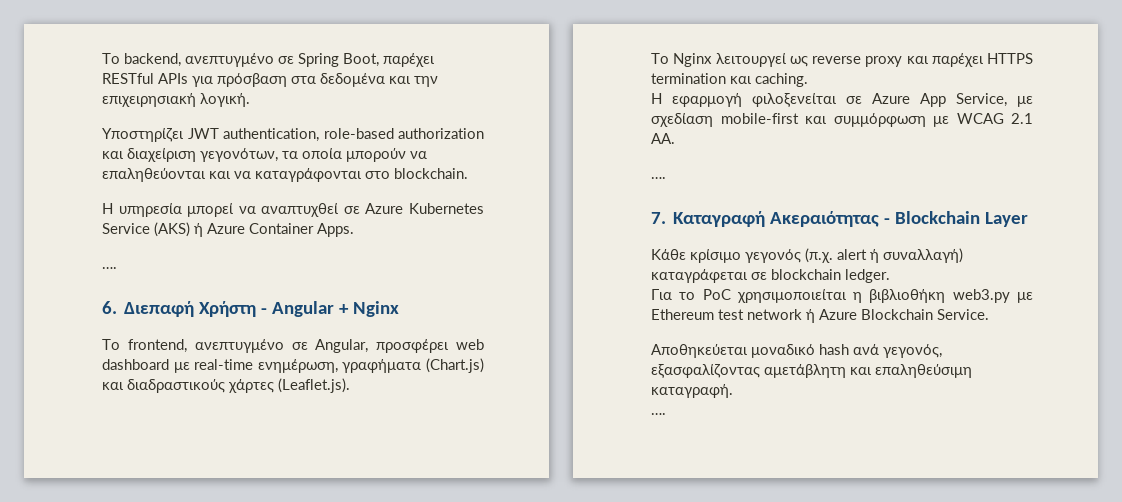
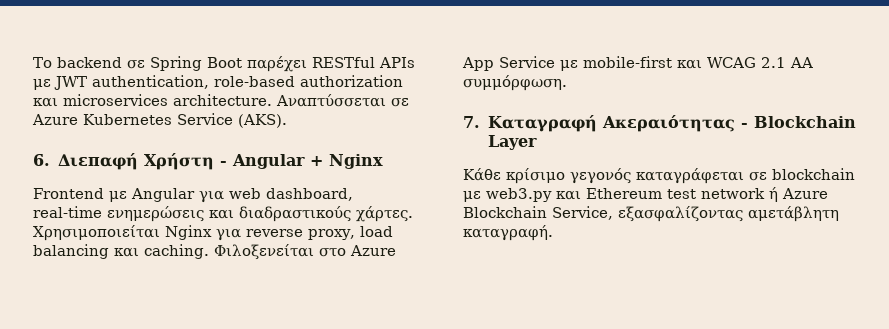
[102,53,274,67] Το backend, ανεπτυγμένο -> [33,57,122,68] Το backend
[343,53,379,67] Boot, -> [207,57,242,68] Boot
[192,73,438,87] [102,93,250,107] [102,128,183,142] για πρόσβαση στα δεδομένα και την επιχειρησιακή λογική. // Υποστηρίζει -> [33,79,51,90] με
[127,148,427,162] [102,168,468,182] [102,203,484,217] [102,222,354,237] [102,267,117,269] διαχείριση γεγονότων, τα οποία μπορούν να επαληθεύονται και να καταγράφονται στο blockchain. // Η υπηρεσία μπορεί να αναπτυχθεί σε Azure Kubernetes Service (AKS) ή Azure Container Apps. // …. -> [63,94,409,107] [32,113,287,128] microservices architecture. Αναπτύσσεται σε Azure Kubernetes Service (AKS).
[102,339,484,353] [102,358,484,373] [102,378,350,393] [651,53,1033,67] [651,73,808,87] [651,93,1033,107] [651,113,1033,127] [651,133,675,144] [651,177,666,179] Το frontend, ανεπτυγμένο σε Angular, προσφέρει web dashboard με real-time ενημέρωση, γραφήματα (Chart.js) και διαδραστικούς χάρτες (Leaflet.js). // Το Nginx λειτουργεί ως reverse proxy και παρέχει HTTPS termination και caching. // Η εφαρμογή φιλοξενείται σε Azure App Service, με σχεδίαση mobile-first και συμμόρφωση με WCAG 2.1 AA. // …. -> [33,188,353,203] [33,206,413,222] [33,225,393,241] [33,244,396,260] [462,56,813,71] [463,75,567,91] Frontend με Angular για web dashboard, real-time ενημερώσεις και διαδραστικούς χάρτες. Χρησιμοποιείται Nginx για reverse proxy, load balancing και caching. Φιλοξενείται στο Azure App Service με mobile-first και WCAG 2.1 AA συμμόρφωση.
[805,248,963,263] [651,269,890,283] [651,289,1033,303] (π.χ. alert ή συναλλαγή) καταγράφεται σε blockchain ledger. // Για το PoC χρησιμοποιείται η βιβλιοθήκη web3.py με -> [636,168,855,184] [463,188,581,202] καταγράφεται σε blockchain με web3.py και
[937,309,989,320] [651,344,942,358] [651,364,972,378] Service. // Αποθηκεύεται μοναδικό hash ανά γεγονός, εξασφαλίζοντας αμετάβλητη και επαληθεύσιμη -> [552,206,839,222] Service, εξασφαλίζοντας αμετάβλητη
[651,413,666,415] // …. -> (553, 233) none

